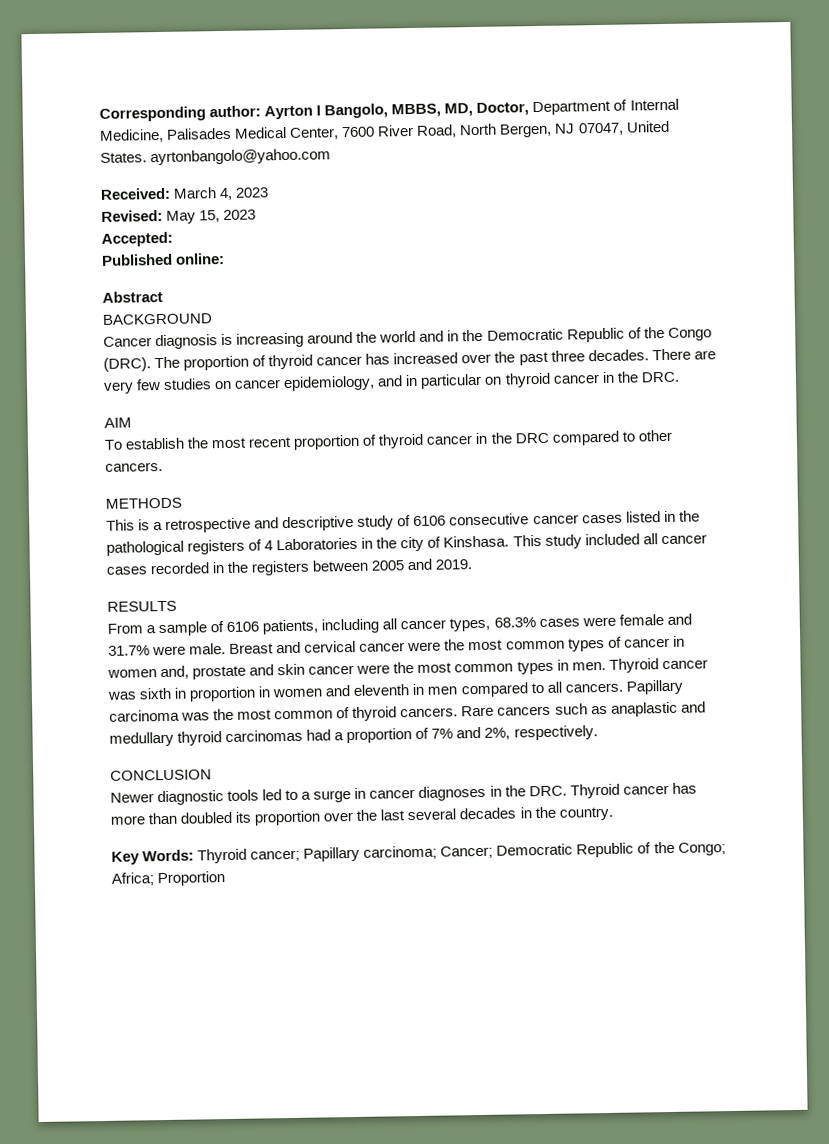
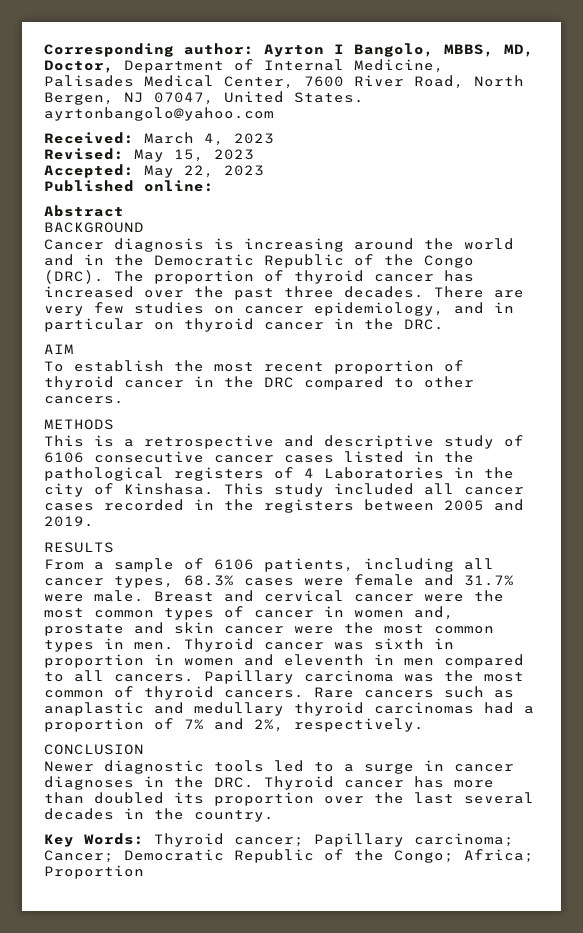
(173, 239) none -> [144,165,264,178] May 22, 2023

